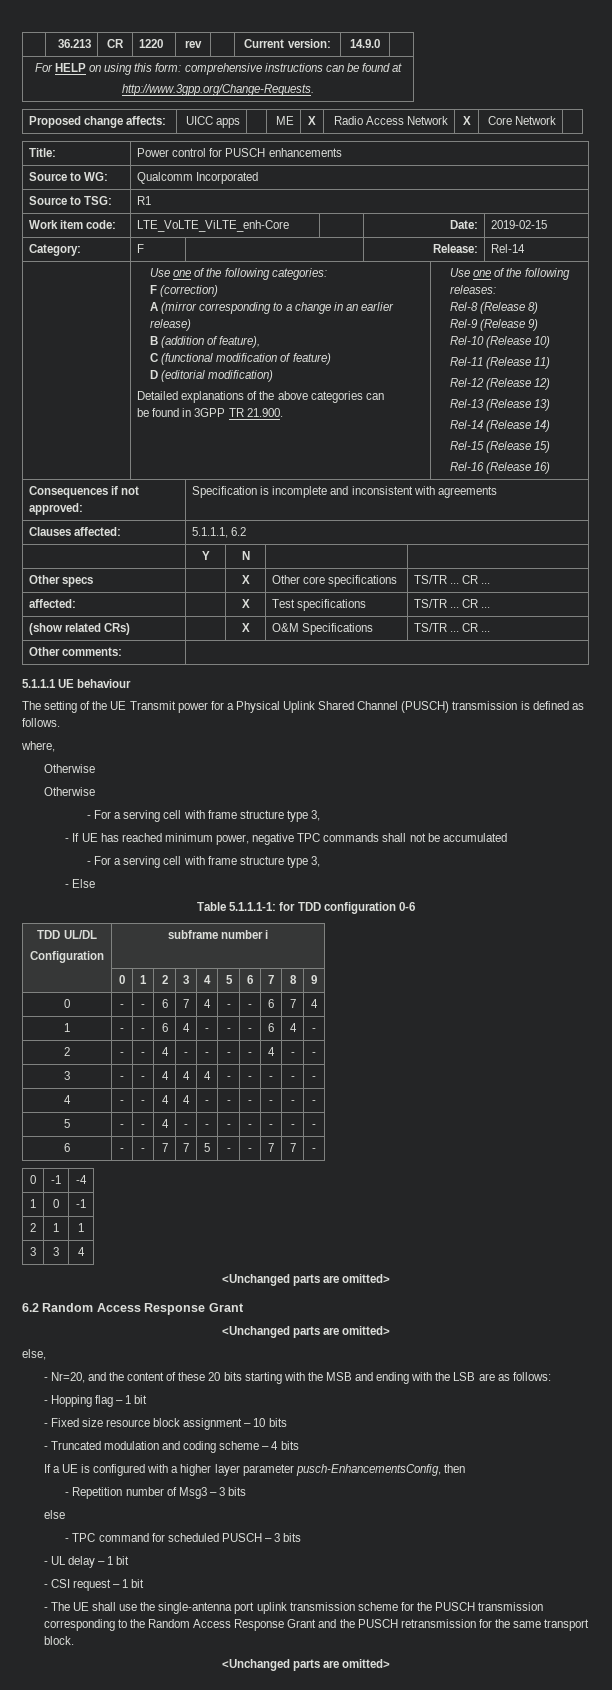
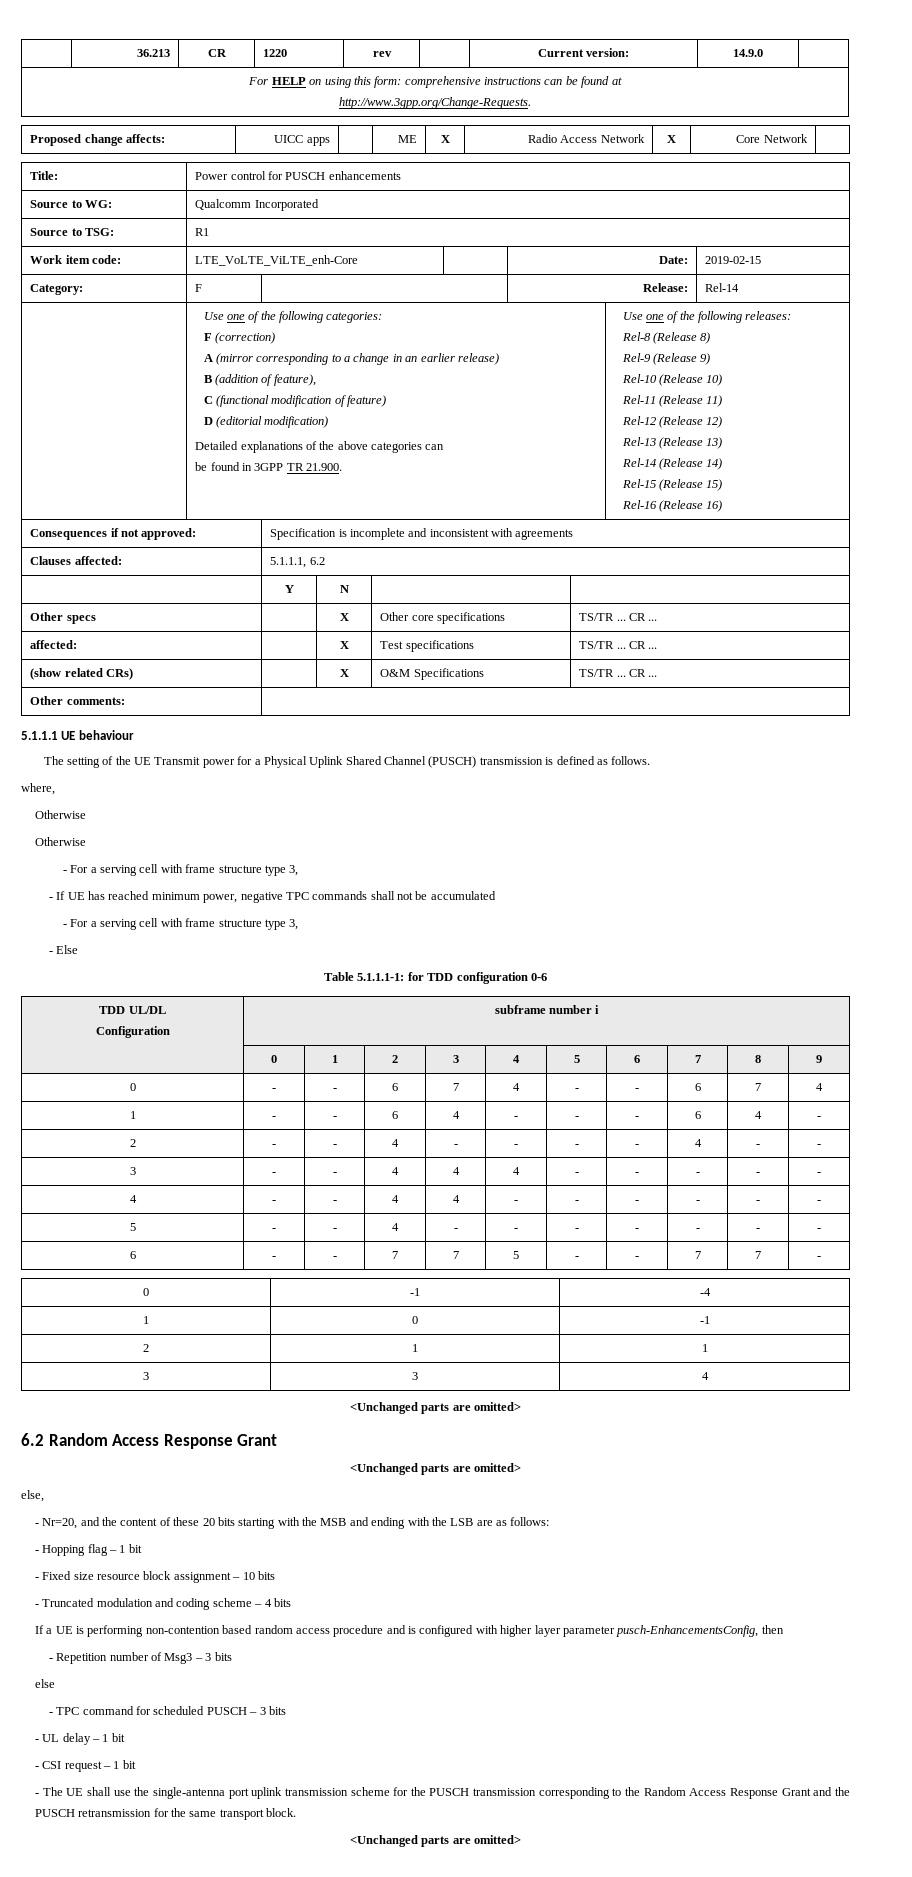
(90, 1468) none -> [87,1625,417,1637] performing non-contention based random access procedure and is
[171,1466,179,1473] a -> (498, 1629) none

